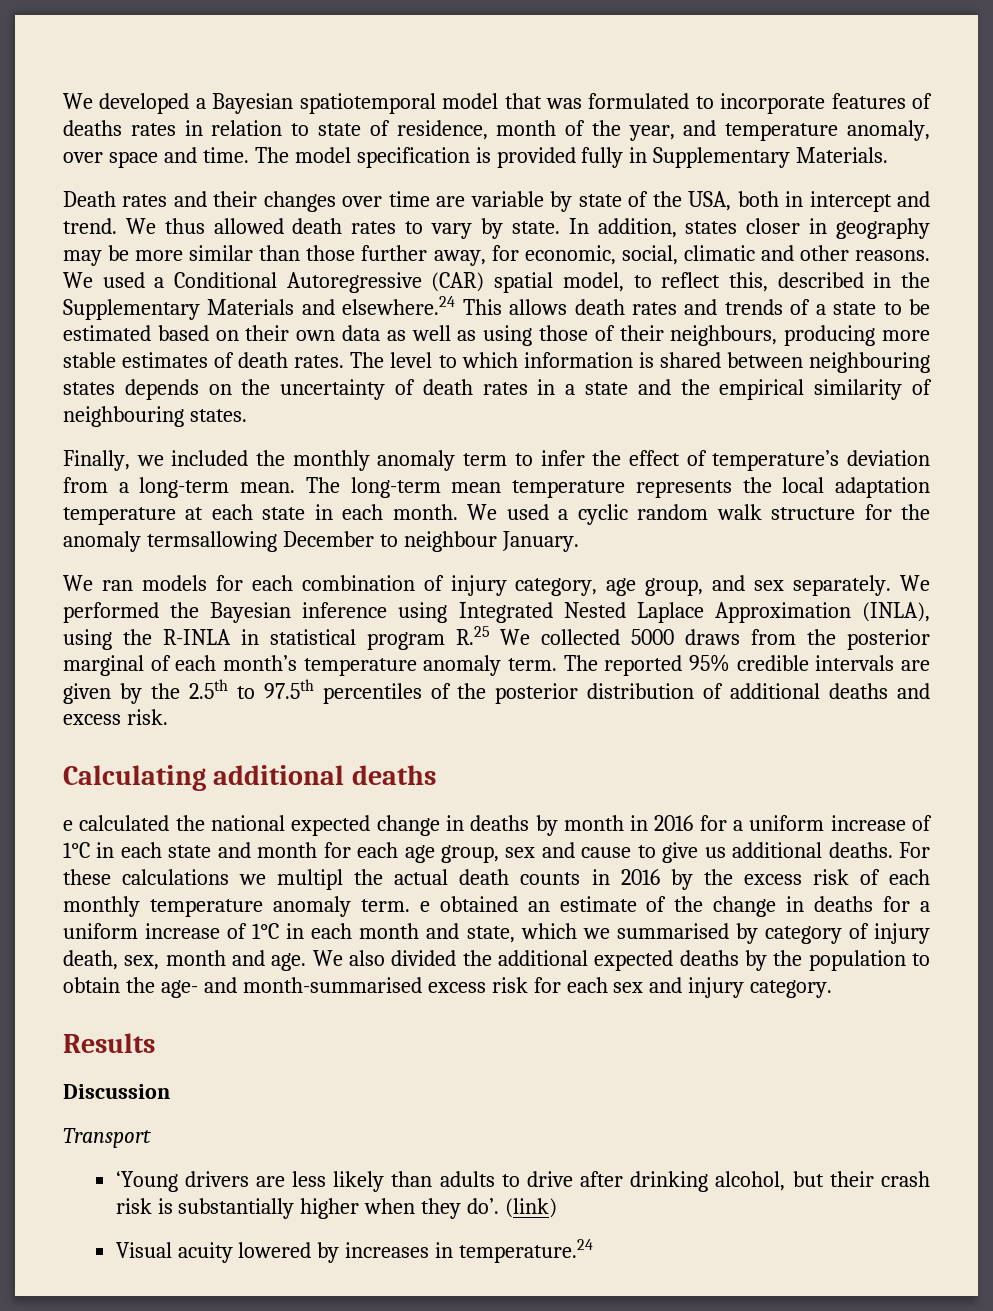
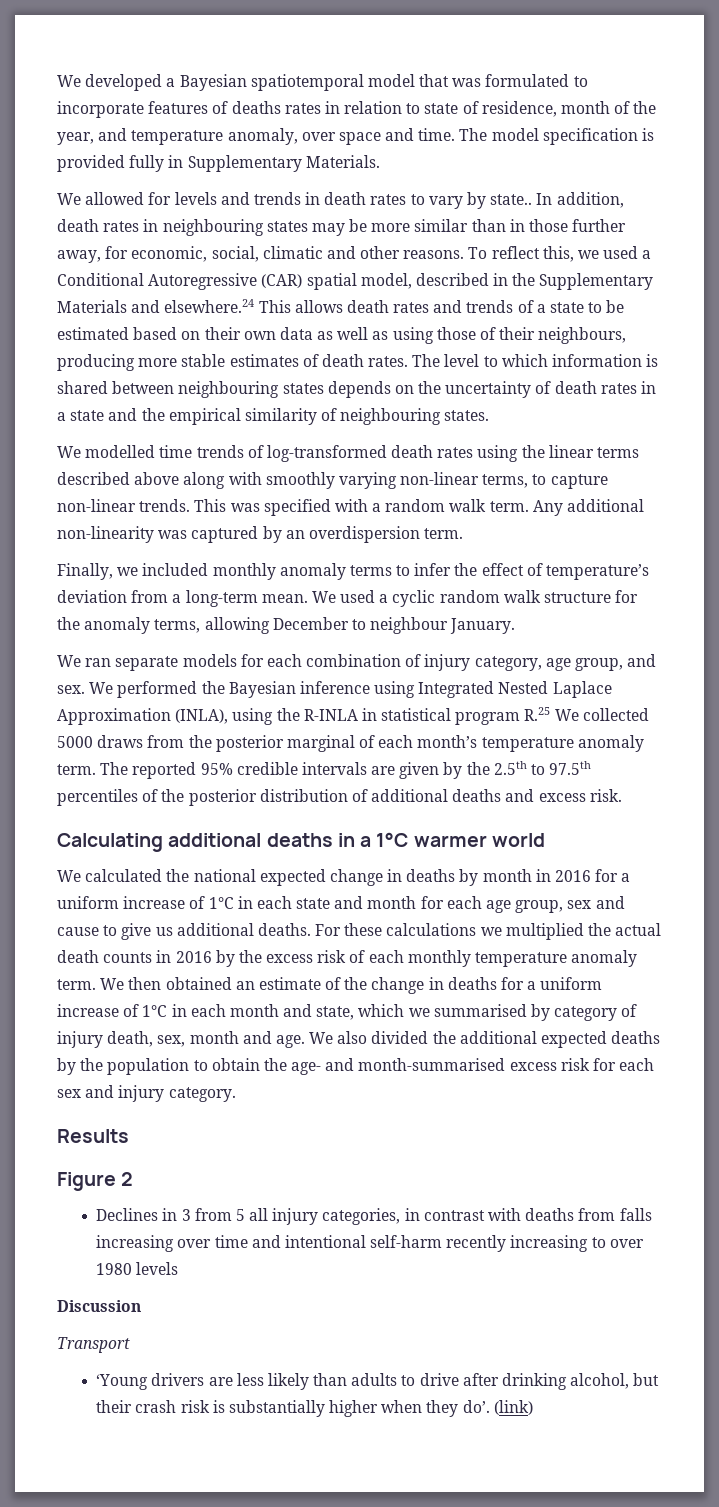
[63,191,931,212] [63,218,284,234] Death rates and their changes over time are variable by state of the USA, both in intercept and trend. We thus allowed -> [57,192,321,205] We allowed for levels and trends in
[511,221,560,234] state. -> [490,194,533,205] state..
[685,218,931,239] states closer in geography -> [57,219,308,236] death rates in neighbouring states
(301, 253) none -> [509,219,525,232] in
[63,272,93,288] We -> [468,246,600,262] To reflect this, we
[633,272,768,292] to reflect this, -> (412, 281) none
(247, 415) none -> [57,445,640,462] [57,472,608,489] [57,499,645,516] [57,526,464,543] // We modelled time trends of log-transformed death rates using the linear terms described above along with smoothly varying non-linear terms, to capture non-linear trends. This was specified with a random walk term. Any additional non-linearity was captured by an overdispersion term.
[256,450,286,466] the -> (209, 569) none
[463,453,508,466] term -> [349,565,392,576] terms
[305,477,931,498] [63,504,458,525] The long-term mean temperature represents the local adaptation temperature at each state in each month. -> (308, 598) none
[146,531,277,552] termsallowing -> [154,617,270,634] terms, allowing
(133, 585) none -> [115,656,179,671] separate
[754,575,892,596] sex separately. -> [57,685,85,694] sex.
[63,820,73,831] // e -> [337,832,545,847] [57,870,81,882] in a 1°C warmer world // We
[277,869,344,890] multipl -> [505,923,584,940] multiplied
[419,901,430,912] e -> [100,977,162,990] We then
(155, 1043) none -> [57,1172,134,1191] [96,1208,652,1225] [96,1235,644,1252] [96,1262,179,1275] // Figure 2 // Declines in 3 from 5 all injury categories, in contrast with deaths from falls increasing over time and intentional self-harm recently increasing to over 1980 levels
[115,1239,594,1263] // Visual acuity lowered by increases in temperature.24 -> (533, 1407) none

